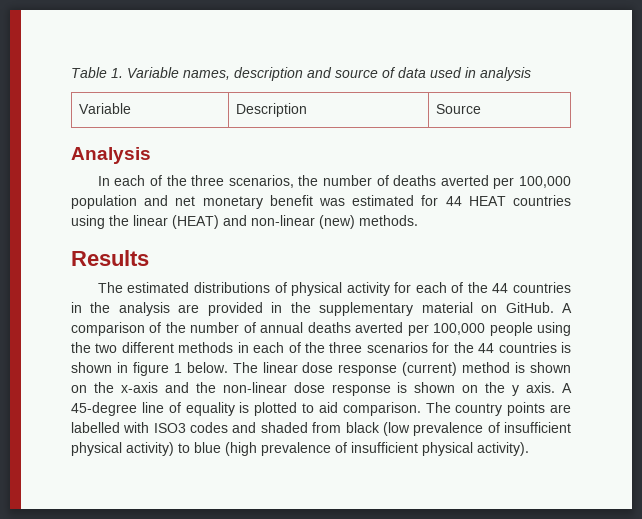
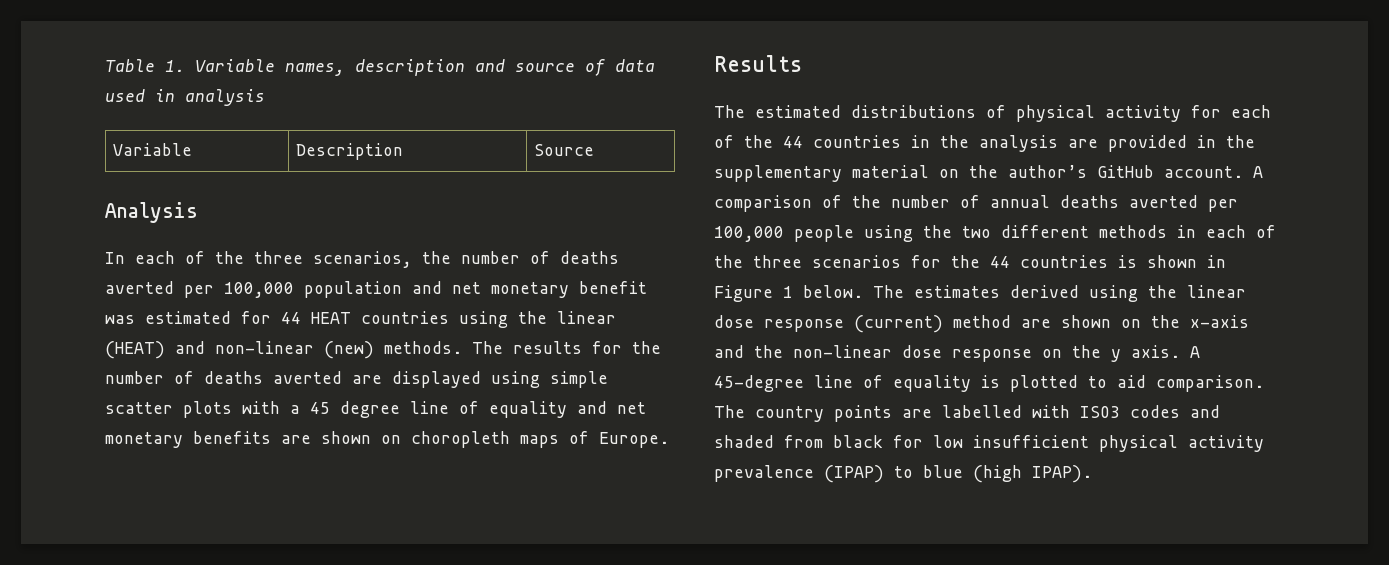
(418, 220) none -> [472,341,661,354] [105,371,608,388] [105,401,646,418] [105,431,669,448] The results for the number of deaths averted are displayed using simple scatter plots with a 45 degree line of equality and net monetary benefits are shown on choropleth maps of Europe.
[505,302,554,313] GitHub. -> [969,165,1243,178] the author’s GitHub account.
[132,362,169,376] figure -> [714,285,773,302] Figure
(258, 367) none -> [914,285,1177,302] estimates derived using the
[515,362,526,373] is -> [1021,319,1051,328] are
[397,382,456,393] is shown -> (1032, 355) none
[382,422,571,436] [71,442,529,456] (low prevalence of insufficient physical activity) to blue (high prevalence of insufficient physical activity). -> [893,435,1264,452] [714,465,1092,483] for low insufficient physical activity prevalence (IPAP) to blue (high IPAP).

